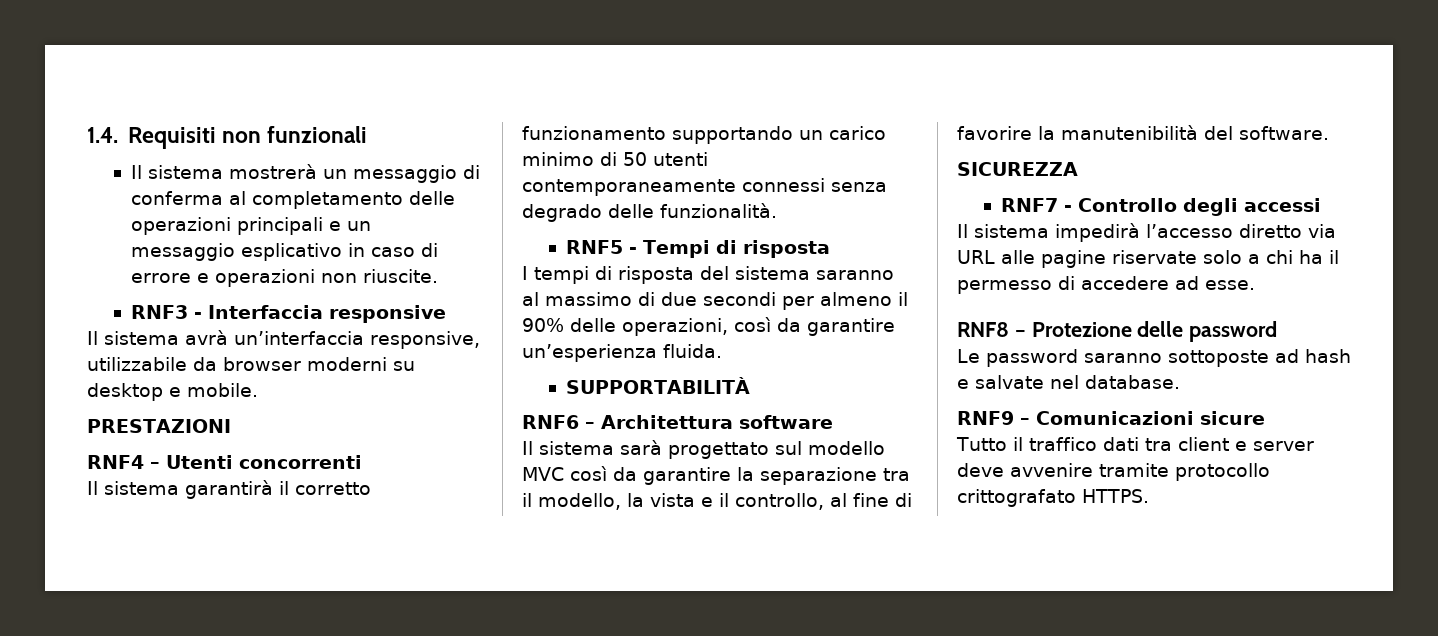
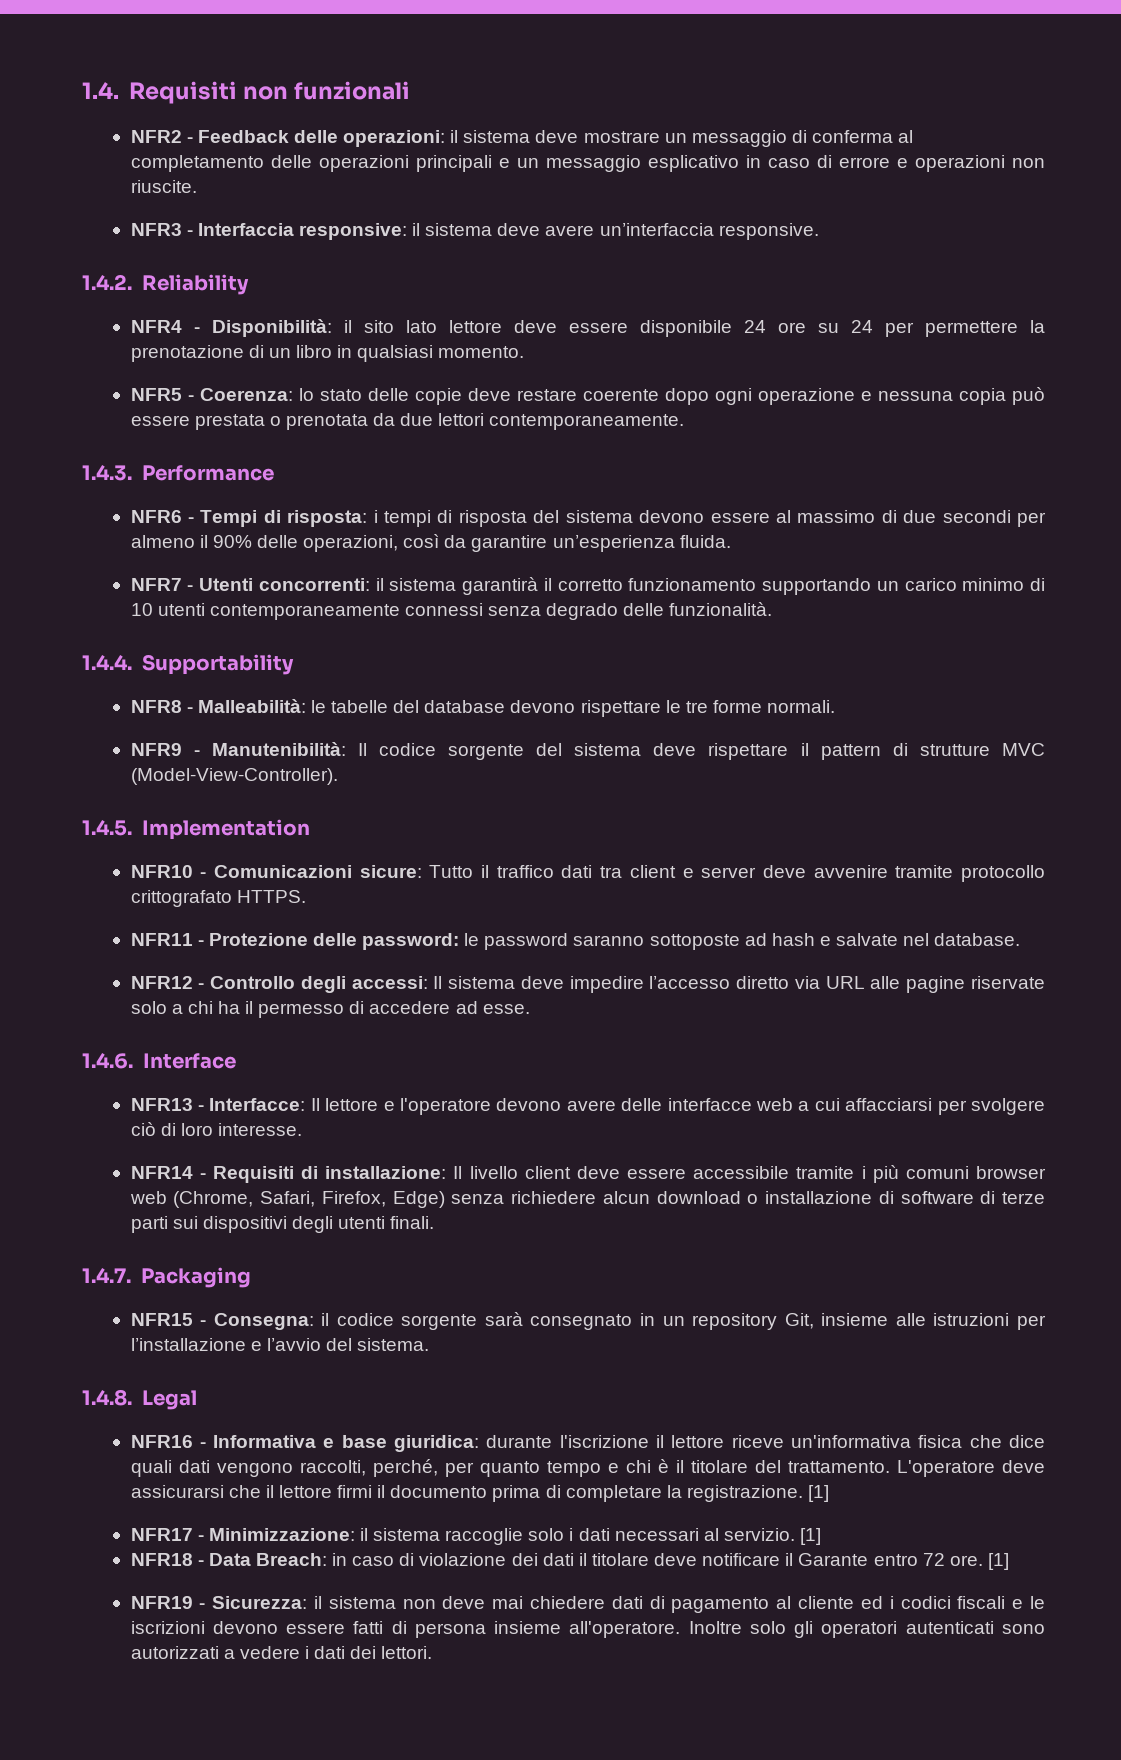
[131,164,318,179] Il sistema mostrerà -> [130,130,660,147] NFR2 - Feedback delle operazioni: il sistema deve mostrare
[131,305,189,319] RNF3 -> [130,223,182,236] NFR3
[329,305,447,323] [87,330,480,349] [87,357,415,371] [87,383,258,401] [87,419,231,433] [87,455,362,469] [87,480,371,499] [522,126,886,144] [522,152,708,166] [522,178,887,196] [522,203,777,222] [566,240,624,254] responsive // Il sistema avrà un’interfaccia responsive, utilizzabile da browser moderni su desktop e mobile. // PRESTAZIONI // RNF4 – Utenti concorrenti // Il sistema garantirà il corretto funzionamento supportando un carico minimo di 50 utenti contemporaneamente connessi senza degrado delle funzionalità. // RNF5 -> [298,223,819,240] [82,274,249,295] [130,319,1045,337] [130,345,525,362] [130,387,1045,405] [130,413,685,430] [82,464,274,481] [130,510,182,523] responsive: il sistema deve avere un’interfaccia responsive. // 1.4.2. Reliability // NFR4 - Disponibilità: il sito lato lettore deve essere disponibile 24 ore su 24 per permettere la prenotazione di un libro in qualsiasi momento. // NFR5 - Coerenza: lo stato delle copie deve restare coerente dopo ogni operazione e nessuna copia può essere prestata o prenotata da due lettori contemporaneamente. // 1.4.3. Performance // NFR6
[743,240,831,258] [522,266,528,280] risposta // I -> [287,510,378,527] risposta: i
[816,270,894,280] saranno -> [639,510,770,523] devono essere
[566,377,751,394] [522,415,833,429] [522,440,885,459] [522,466,910,485] [522,493,912,510] [957,125,1329,140] [957,162,1078,176] [1001,198,1059,212] SUPPORTABILITÀ // RNF6 – Architettura software // Il sistema sarà progettato sul modello MVC così da garantire la separazione tra il modello, la vista e il controllo, al fine di favorire la manutenibilità del software. // SICUREZZA // RNF7 -> [130,577,1045,595] [130,602,773,620] [82,654,294,675] [130,699,836,717] [130,742,1045,760] [130,768,338,785] [82,819,310,840] [130,865,1045,882] [130,890,306,907] [130,933,1021,950] [130,976,193,989] NFR7 - Utenti concorrenti: il sistema garantirà il corretto funzionamento supportando un carico minimo di 10 utenti contemporaneamente connessi senza degrado delle funzionalità. // 1.4.4. Supportability // NFR8 - Malleabilità: le tabelle del database devono rispettare le tre forme normali. // NFR9 - Manutenibilità: Il codice sorgente del sistema deve rispettare il pattern di strutture MVC (Model-View-Controller). // 1.4.5. Implementation // NFR10 - Comunicazioni sicure: Tutto il traffico dati tra client e server deve avvenire tramite protocollo crittografato HTTPS. // NFR11 - Protezione delle password: le password saranno sottoposte ad hash e salvate nel database. // NFR12
[1244,198,1322,212] [957,223,1140,242] accessi // Il sistema impedirà -> [351,976,644,993] accessi: Il sistema deve impedire
[957,321,1278,342] [957,349,1351,367] [957,375,1180,389] [957,411,1265,425] [956,437,1314,451] [957,463,1270,481] [957,489,1149,507] RNF8 – Protezione delle password // Le password saranno sottoposte ad hash e salvate nel database. // RNF9 – Comunicazioni sicure // Tutto il traffico dati tra client e server deve avvenire tramite protocollo crittografato HTTPS. -> [82,1052,236,1069] [130,1098,1045,1115] [130,1122,302,1136] [130,1165,1046,1183] [129,1191,1045,1208] [130,1216,435,1233] [82,1267,251,1288] [130,1312,1046,1330] [130,1338,430,1351] [82,1389,197,1410] [130,1435,1045,1452] [130,1459,1045,1477] [130,1485,830,1502] [130,1528,822,1545] [130,1553,1009,1570] [130,1596,1045,1613] [130,1621,1045,1638] [130,1646,433,1659] 1.4.6. Interface // NFR13 - Interfacce: Il lettore e l'operatore devono avere delle interfacce web a cui affacciarsi per svolgere ciò di loro interesse. // NFR14 - Requisiti di installazione: Il livello client deve essere accessibile tramite i più comuni browser web (Chrome, Safari, Firefox, Edge) senza richiedere alcun download o installazione di software di terze parti sui dispositivi degli utenti finali. // 1.4.7. Packaging // NFR15 - Consegna: il codice sorgente sarà consegnato in un repository Git, insieme alle istruzioni per l’installazione e l’avvio del sistema. // 1.4.8. Legal // NFR16 - Informativa e base giuridica: durante l'iscrizione il lettore riceve un'informativa fisica che dice quali dati vengono raccolti, perché, per quanto tempo e chi è il titolare del trattamento. L'operatore deve assicurarsi che il lettore firmi il documento prima di completare la registrazione. [1] // NFR17 - Minimizzazione: il sistema raccoglie solo i dati necessari al servizio. [1] // NFR18 - Data Breach: in caso di violazione dei dati il titolare deve notificare il Garante entro 72 ore. [1] // NFR19 - Sicurezza: il sistema non deve mai chiedere dati di pagamento al cliente ed i codici fiscali e le iscrizioni devono essere fatti di persona insieme all'operatore. Inoltre solo gli operatori autenticati sono autorizzati a vedere i dati dei lettori.

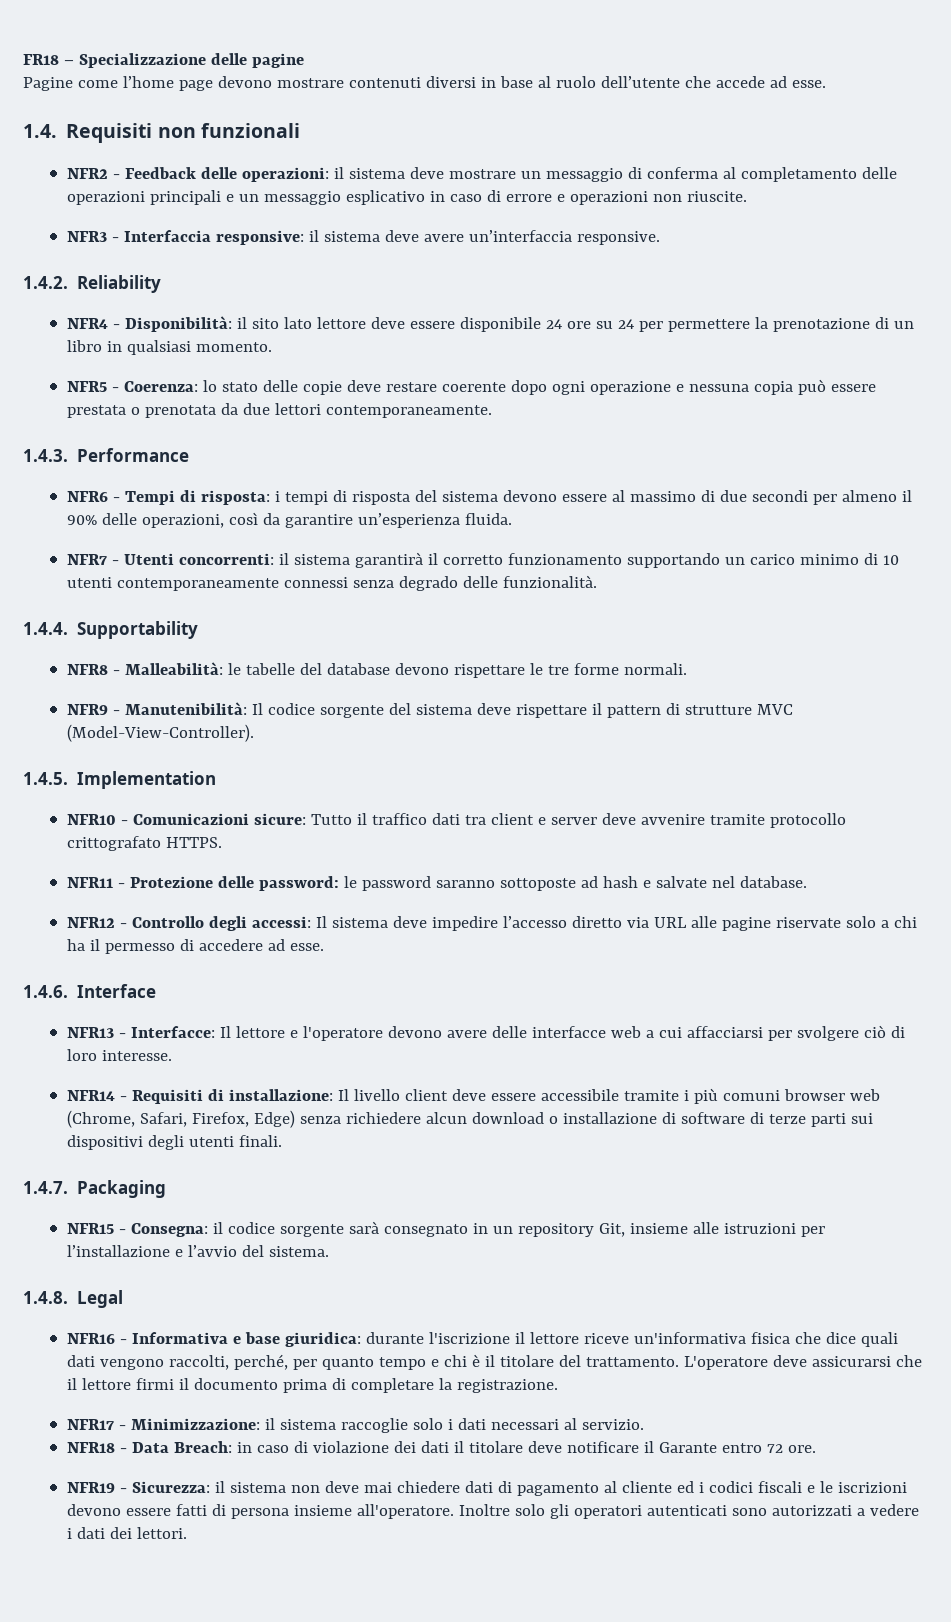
(82, 90) none -> [23,53,304,68] [23,76,826,91] FR18 – Specializzazione delle pagine // Pagine come l’home page devono mostrare contenuti diversi in base al ruolo dell’utente che accede ad esse. //
[808,1485,830,1502] [1] -> (558, 1386) none
[800,1528,822,1545] [1] -> (644, 1424) none
[987,1553,1009,1570] [1] -> (816, 1449) none

